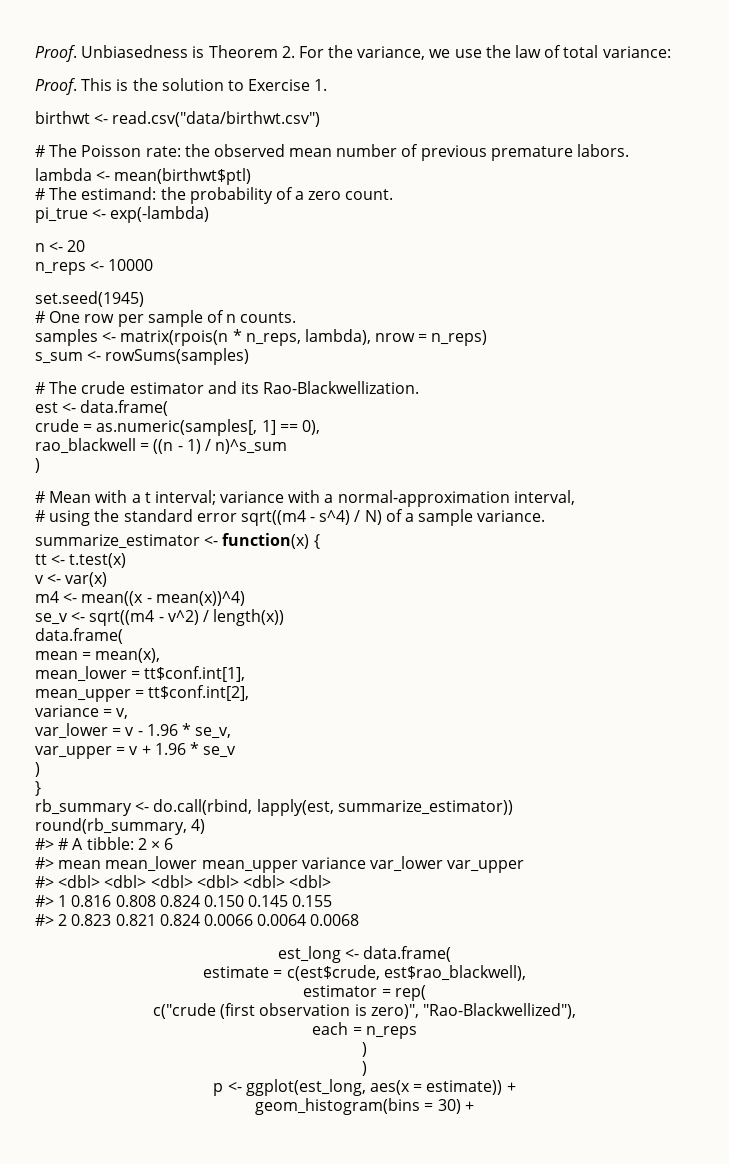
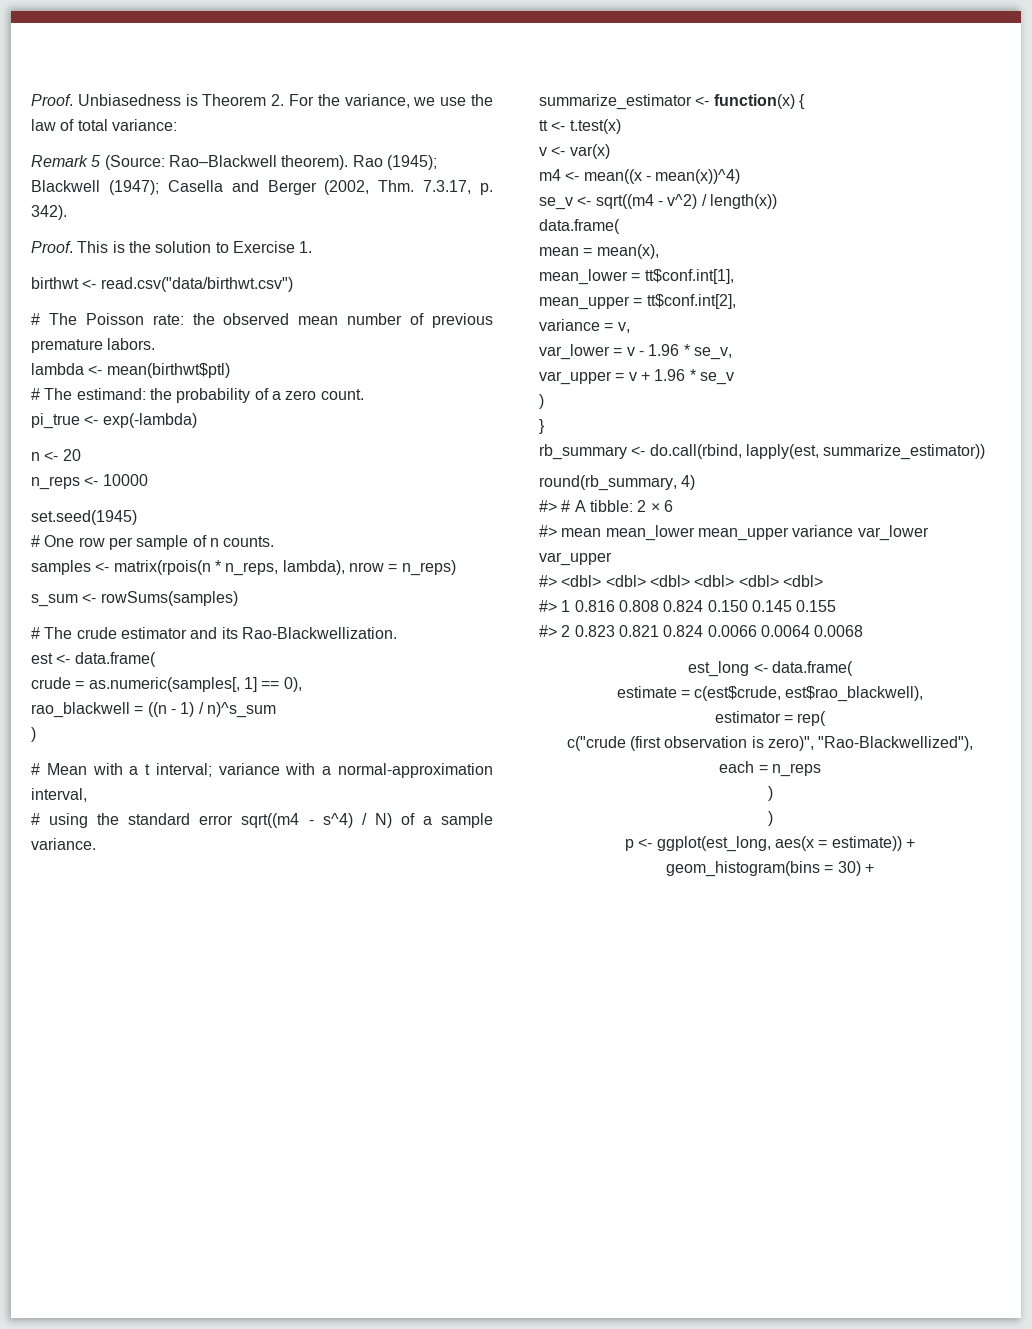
(671, 52) none -> [31,155,437,170] [31,180,493,195] [31,205,67,220] // Remark 5 (Source: Rao–Blackwell theorem). Rao (1945); Blackwell (1947); Casella and Berger (2002, Thm. 7.3.17, p. 342).

